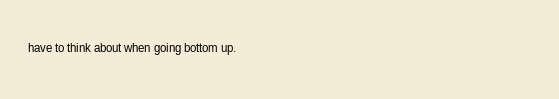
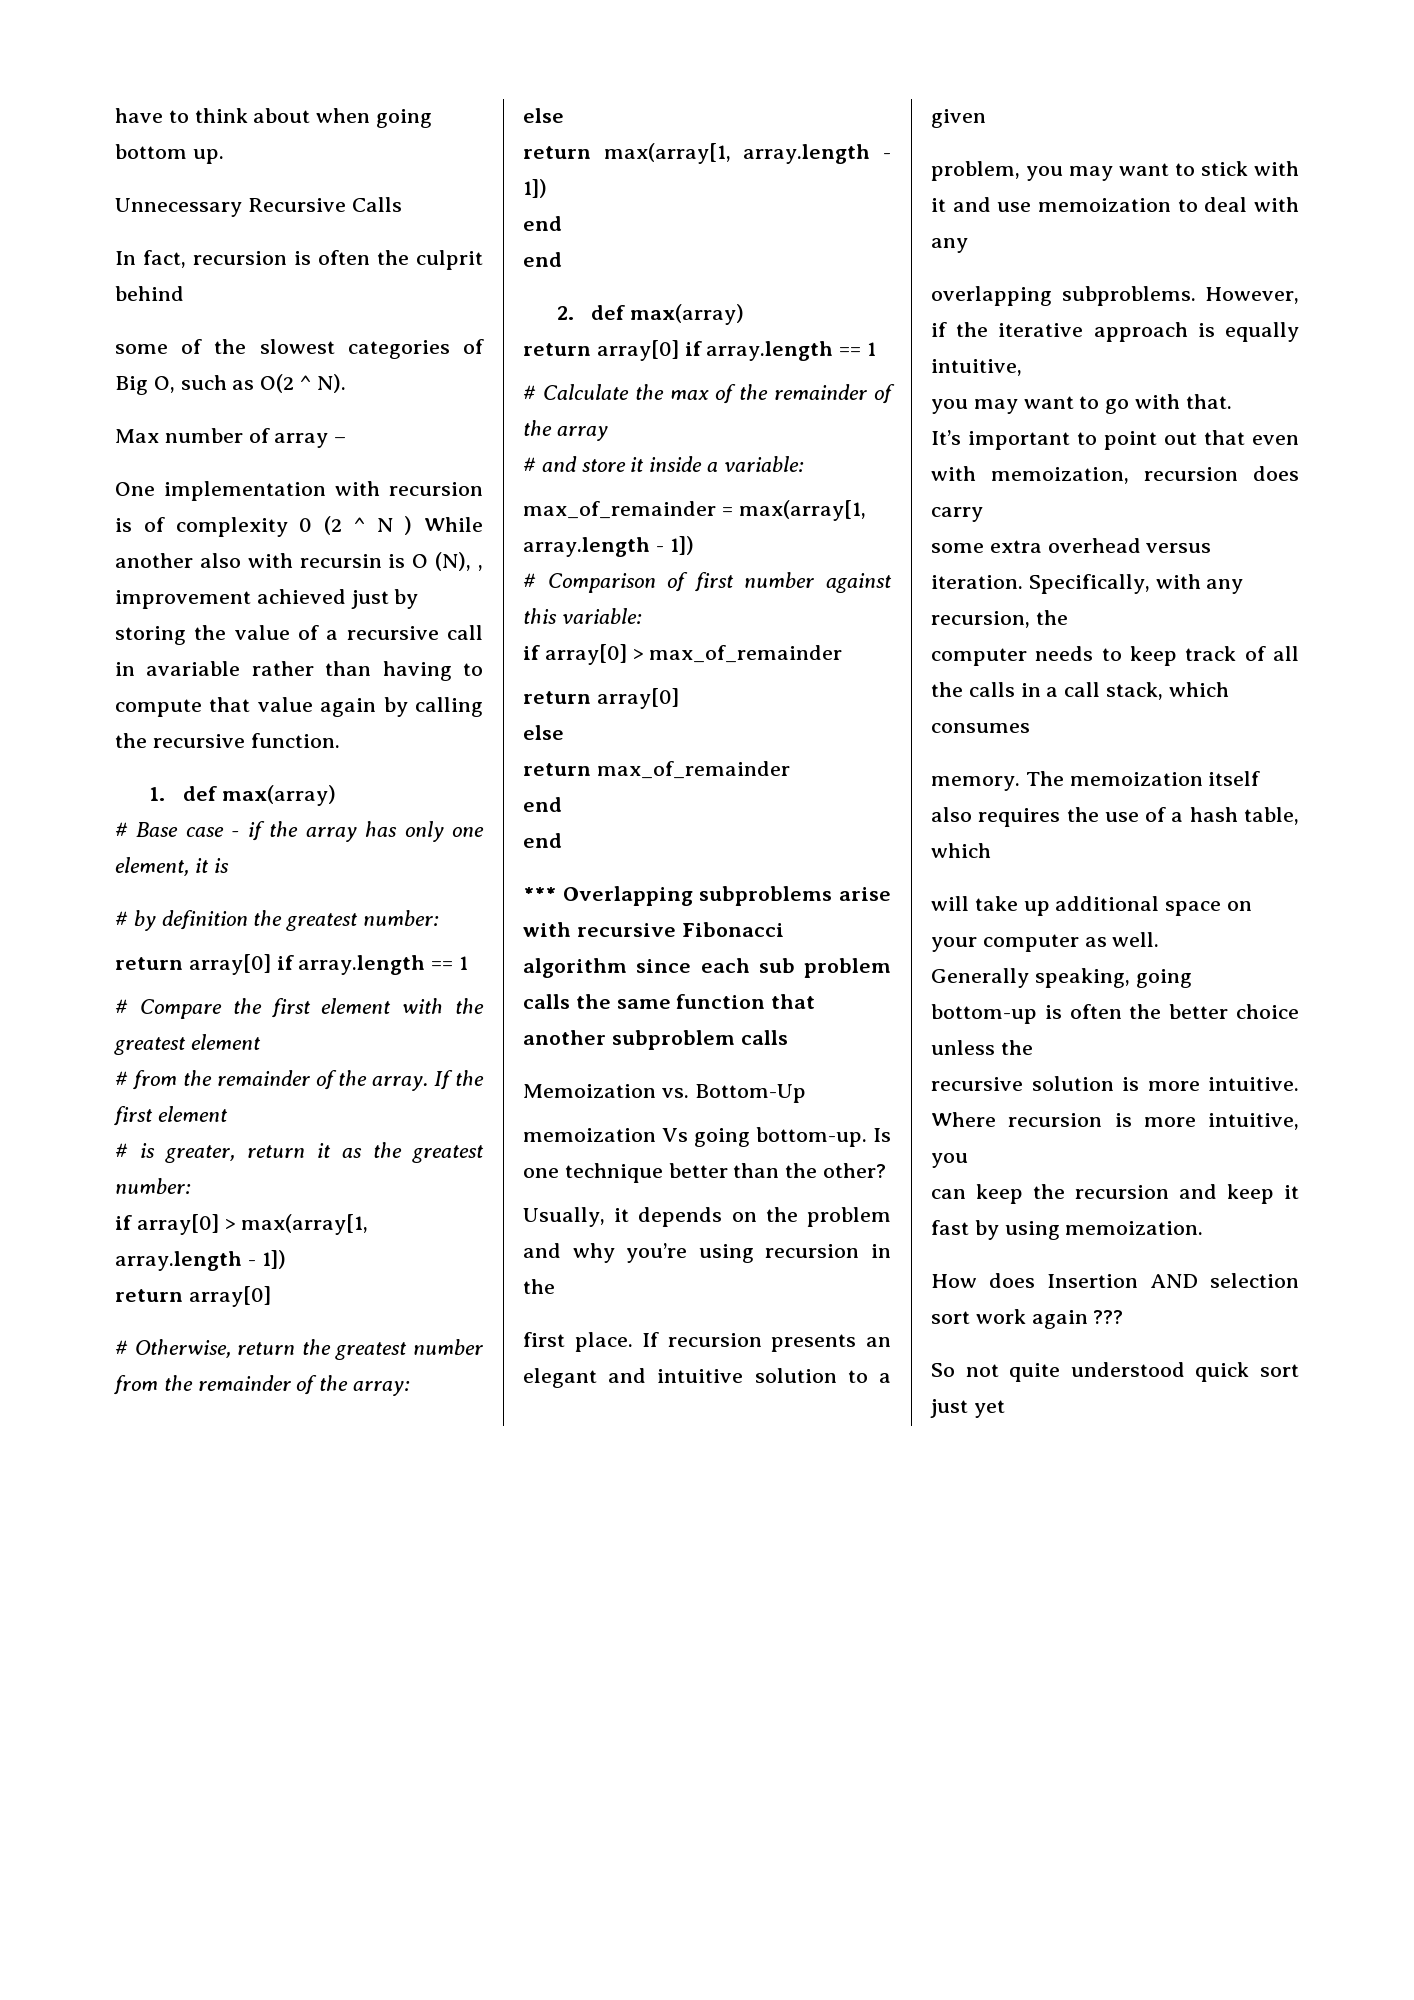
(236, 50) none -> [115,197,402,217] [115,250,483,270] [115,286,184,301] [115,339,484,359] [115,374,346,395] [115,428,347,448] [115,481,483,501] [115,516,483,537] [115,552,483,571] [115,589,419,609] [115,625,484,645] [115,661,483,681] [115,697,483,717] [115,733,340,748] [149,785,337,806] [115,821,485,842] [115,857,229,876] [115,910,440,931] [115,954,469,975] [115,998,484,1019] [114,1034,261,1055] [115,1070,484,1091] [114,1106,228,1126] [115,1142,484,1163] [115,1178,191,1194] [115,1214,369,1235] [115,1250,286,1271] [115,1286,271,1307] [115,1339,483,1360] [114,1375,411,1396] [523,108,564,123] [523,143,891,164] [523,179,547,198] [523,216,562,231] [523,252,562,267] [557,304,745,325] [523,340,877,361] [523,384,895,404] [523,420,608,441] [523,456,804,472] [523,500,866,521] [523,536,694,557] [523,572,892,593] [523,608,642,624] [523,644,843,665] [523,688,679,709] [523,725,564,740] [523,761,790,779] [523,797,562,812] [523,833,562,848] [523,886,891,906] [523,922,784,937] [523,958,891,978] [523,994,816,1009] [523,1030,788,1050] [523,1084,806,1103] [523,1127,891,1147] [523,1163,887,1183] [523,1207,891,1227] [523,1243,891,1263] [523,1279,555,1294] [523,1332,891,1352] [523,1368,891,1388] [931,109,986,128] [931,161,1299,181] [931,197,1299,212] [931,238,968,253] [931,286,1299,306] [931,322,1299,342] [931,359,1022,376] [931,394,1232,414] [931,430,1299,450] [931,466,1299,484] [931,507,983,522] [931,538,1212,553] [931,574,1244,594] [931,610,1068,628] [931,646,1299,666] [931,682,1229,700] [931,723,1030,733] [931,771,1261,791] [931,807,1299,827] [931,843,991,858] [931,896,1253,916] [931,932,1160,952] [931,968,1192,988] [931,1004,1299,1024] [931,1040,1033,1055] [931,1076,1299,1091] [931,1112,1299,1130] [931,1153,968,1168] [931,1184,1299,1204] [931,1220,1204,1240] [931,1273,1299,1288] [931,1309,1124,1329] [931,1362,1299,1382] [930,1399,1005,1418] // Unnecessary Recursive Calls // In fact, recursion is often the culprit behind // some of the slowest categories of Big O, such as O(2 ^ N). // Max number of array – // One implementation with recursion is of complexity 0 (2 ^ N ) While another also with recursin is O (N), , improvement achieved just by storing the value of a recursive call in avariable rather than having to compute that value again by calling the recursive function. // 1. def max(array) // # Base case - if the array has only one element, it is // # by definition the greatest number: // return array[0] if array.length == 1 // # Compare the first element with the greatest element // # from the remainder of the array. If the first element // # is greater, return it as the greatest number: // if array[0] > max(array[1, array.length - 1]) // return array[0] // # Otherwise, return the greatest number from the remainder of the array: // else // return max(array[1, array.length - 1]) // end // end // 2. def max(array) // return array[0] if array.length == 1 // # Calculate the max of the remainder of the array // # and store it inside a variable: // max_of_remainder = max(array[1, array.length - 1]) // # Comparison of first number against this variable: // if array[0] > max_of_remainder // return array[0] // else // return max_of_remainder // end // end // *** Overlapping subproblems arise with recursive Fibonacci algorithm since each sub problem calls the same function that another subproblem calls // Memoization vs. Bottom-Up // memoization Vs going bottom-up. Is one technique better than the other? // Usually, it depends on the problem and why you’re using recursion in the // first place. If recursion presents an elegant and intuitive solution to a given // problem, you may want to stick with it and use memoization to deal with any // overlapping subproblems. However, if the iterative approach is equally intuitive, // you may want to go with that. // It’s important to point out that even with memoization, recursion does carry // some extra overhead versus iteration. Specifically, with any recursion, the // computer needs to keep track of all the calls in a call stack, which consumes // memory. The memoization itself also requires the use of a hash table, which // will take up additional space on your computer as well. // Generally speaking, going bottom-up is often the better choice unless the // recursive solution is more intuitive. Where recursion is more intuitive, you // can keep the recursion and keep it fast by using memoization. // How does Insertion AND selection sort work again ??? // So not quite understood quick sort just yet

